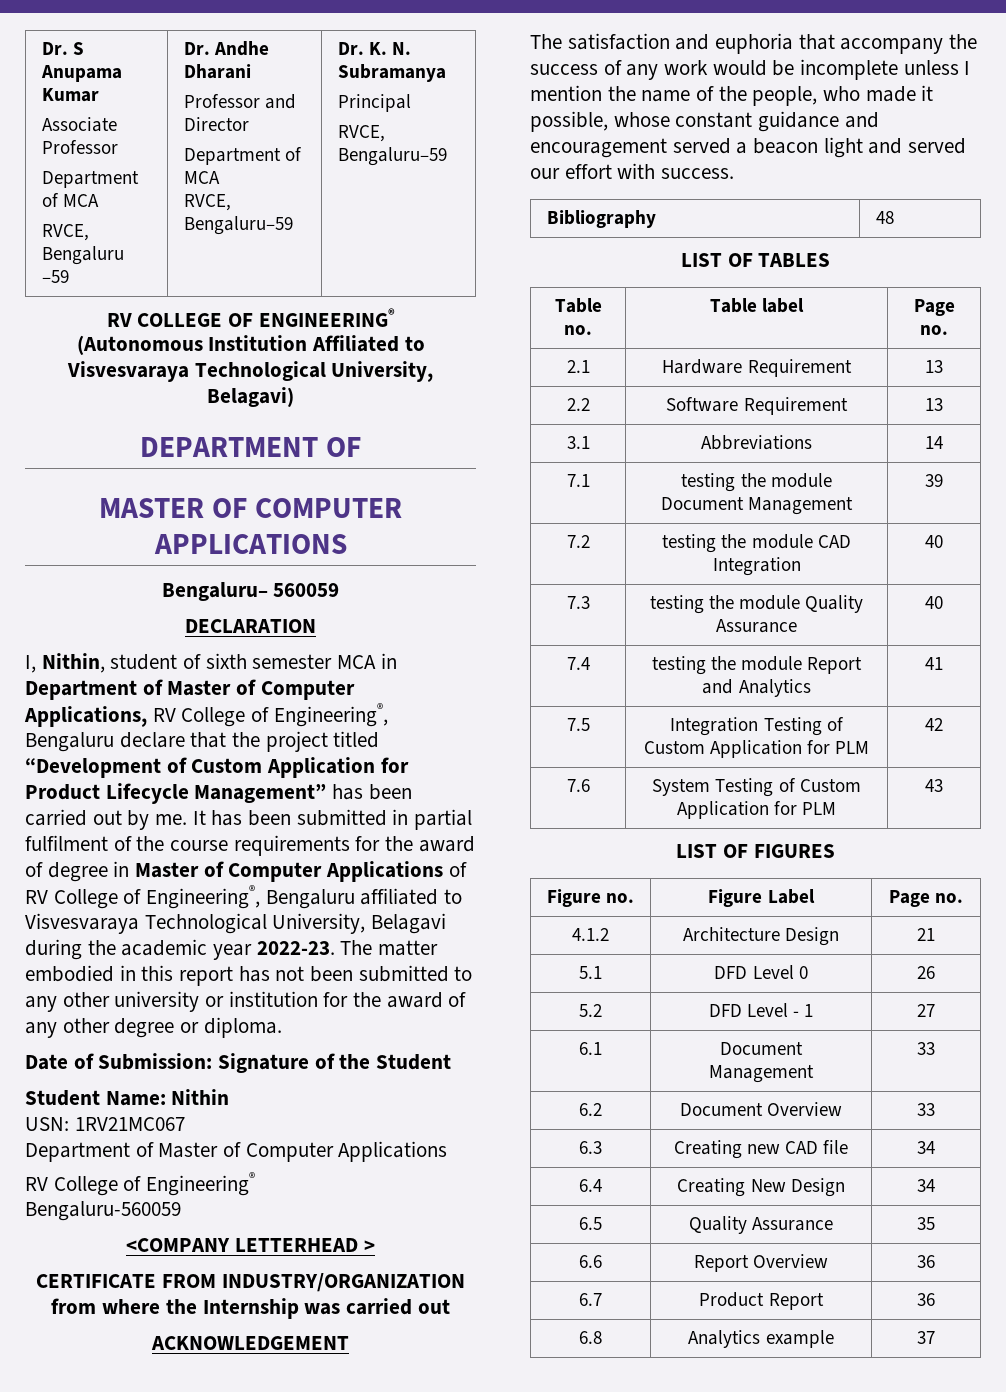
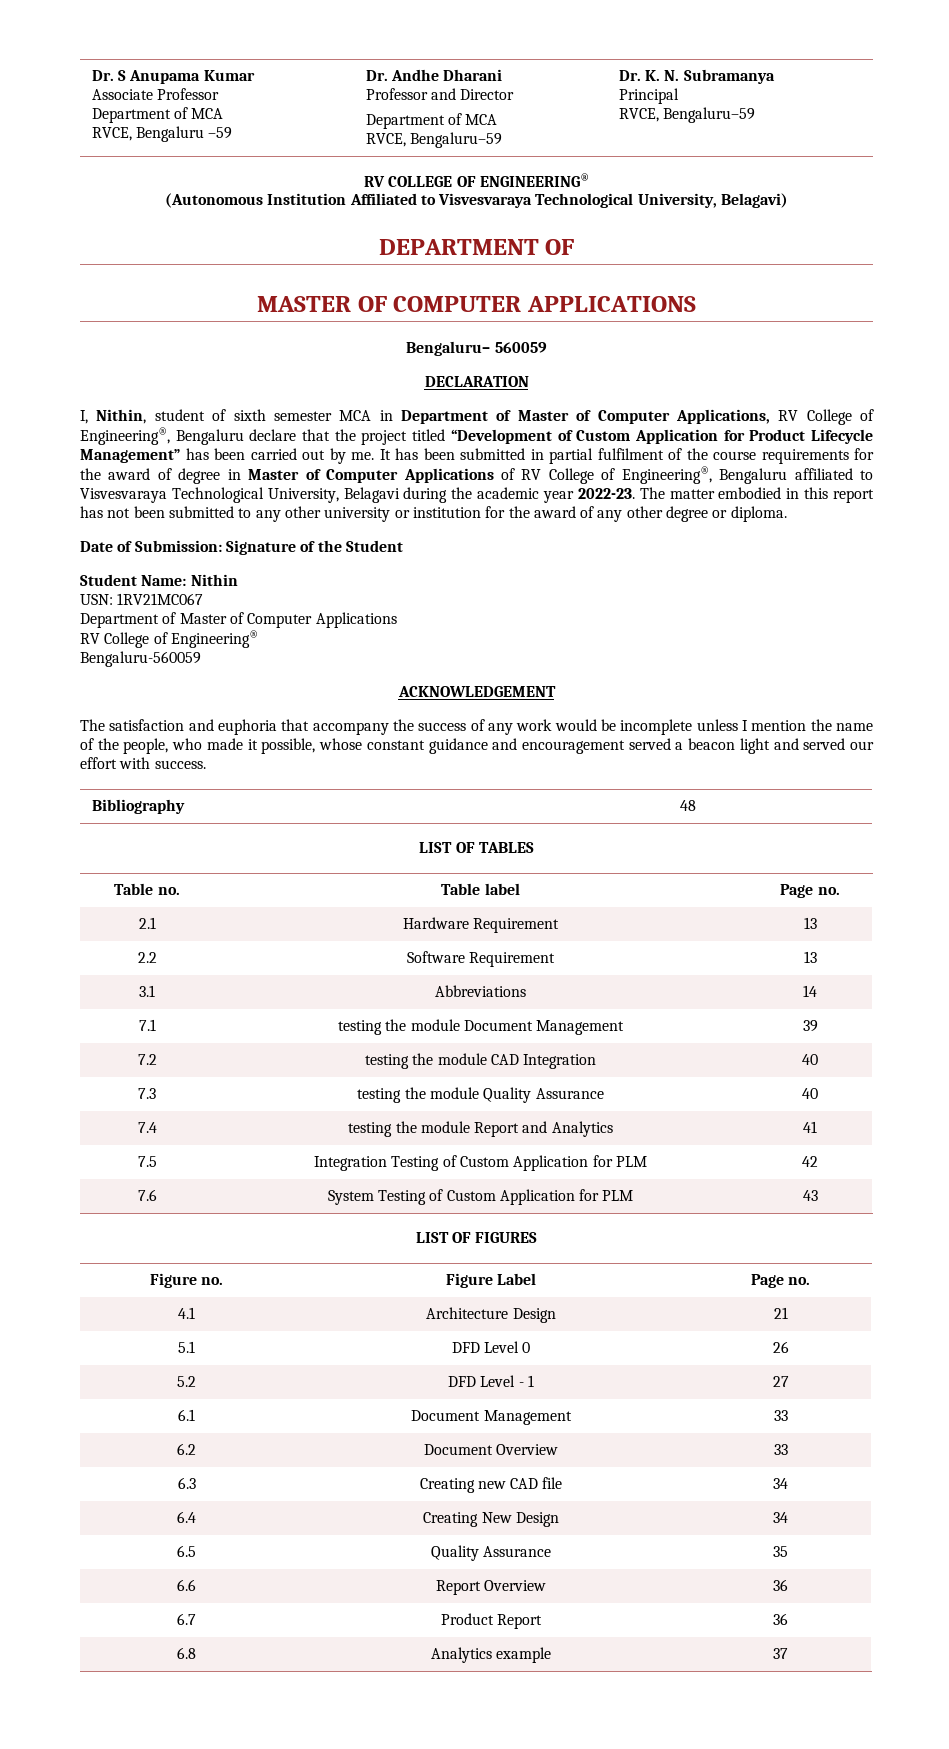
[126,1238,375,1252] [36,1273,465,1292] [51,1298,450,1319] // <COMPANY LETTERHEAD > // CERTIFICATE FROM INDUSTRY/ORGANIZATION from where the Internship was carried out -> (201, 659) none
[572,928,609,941] 4.1.2 -> [178,1307,195,1319] 4.1

